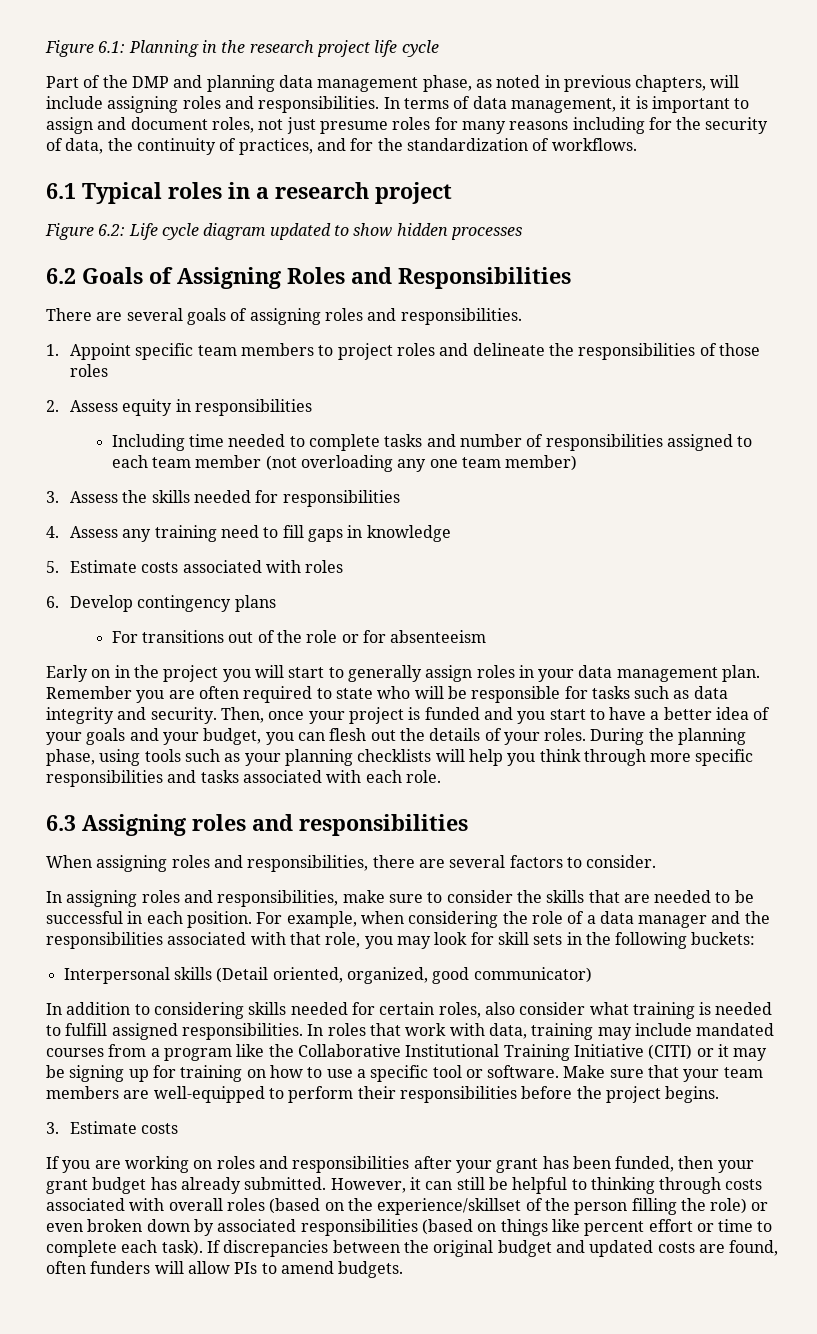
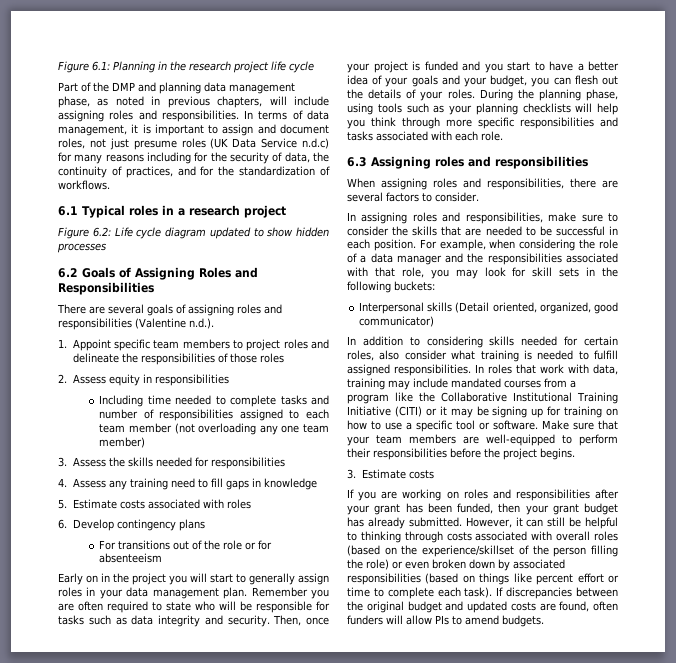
(431, 123) none -> [210,138,329,149] (UK Data Service n.d.c)
[400,308,522,325] responsibilities. -> [58,318,214,330] responsibilities (Valentine n.d.).

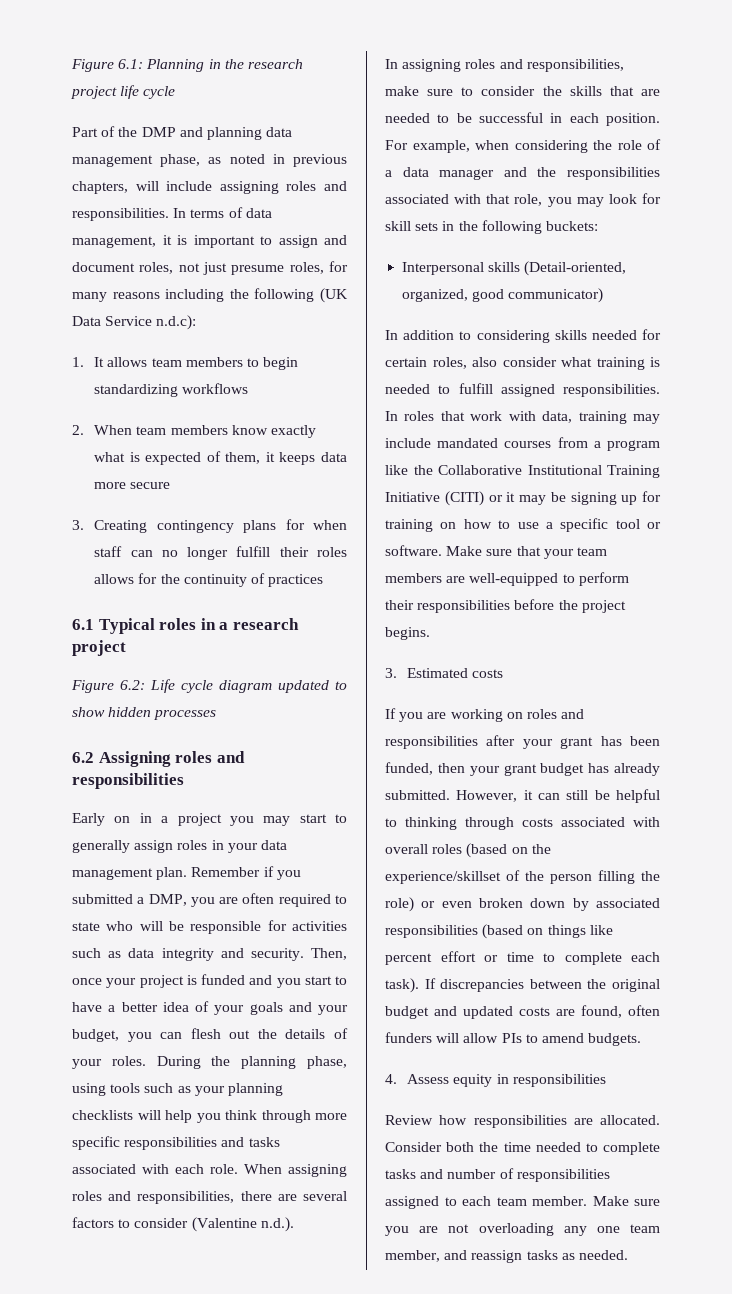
[181,138,329,149] [58,152,330,164] [58,166,330,178] [58,180,110,190] roles (UK Data Service n.d.c) for many reasons including for the security of data, the continuity of practices, and for the standardization of workflows. -> [289,261,348,274] [72,288,348,303] [72,315,197,330] [72,357,299,370] [94,383,249,397] [72,425,316,438] [94,451,347,465] [94,482,171,489] [72,519,347,533] [94,546,347,560] [94,573,324,587] roles, for many reasons including the following (UK Data Service n.d.c): // 1. It allows team members to begin standardizing workflows // 2. When team members know exactly what is expected of them, it keeps data more secure // 3. Creating contingency plans for when staff can no longer fulfill their roles allows for the continuity of practices
[82,267,258,280] [58,282,154,295] [57,304,282,316] [58,318,214,330] [58,339,330,351] [72,353,284,365] [58,374,229,386] [99,395,329,407] [99,409,329,421] [99,423,329,435] [99,437,146,448] [58,457,285,469] [58,478,317,490] [58,499,251,509] [58,519,205,531] [99,540,273,550] [99,553,163,563] Goals of Assigning Roles and Responsibilities // There are several goals of assigning roles and responsibilities (Valentine n.d.). // 1. Appoint specific team members to project roles and delineate the responsibilities of those roles // 2. Assess equity in responsibilities // Including time needed to complete tasks and number of responsibilities assigned to each team member (not overloading any one team member) // 3. Assess the skills needed for responsibilities // 4. Assess any training need to fill gaps in knowledge // 5. Estimate costs associated with roles // 6. Develop contingency plans // For transitions out of the role or for absenteeism -> [98,751,245,767] [72,773,184,789] Assigning roles and responsibilities
[113,573,129,583] the -> [161,816,169,823] a
[190,573,207,582] will -> [263,816,291,826] may
(308, 592) none -> [263,866,301,880] [72,894,187,906] if you submitted a DMP,
[58,615,84,625] tasks -> [292,921,347,931] activities
[347,156,588,169] // 6.3 Assigning roles and responsibilities // -> (238, 1169) none
[435,192,479,202] consider. -> [134,1217,294,1232] consider (Valentine n.d.).
[455,302,537,313] (Detail oriented, -> [524,261,627,276] (Detail-oriented,
[361,469,406,479] Estimate -> [407,668,469,678] Estimated
(544, 621) none -> [385,1074,606,1087] [385,1115,660,1128] [385,1142,660,1155] [385,1168,610,1182] [385,1196,660,1209] [385,1223,660,1236] [385,1250,628,1263] // 4. Assess equity in responsibilities // Review how responsibilities are allocated. Consider both the time needed to complete tasks and number of responsibilities assigned to each team member. Make sure you are not overloading any one team member, and reassign tasks as needed.

